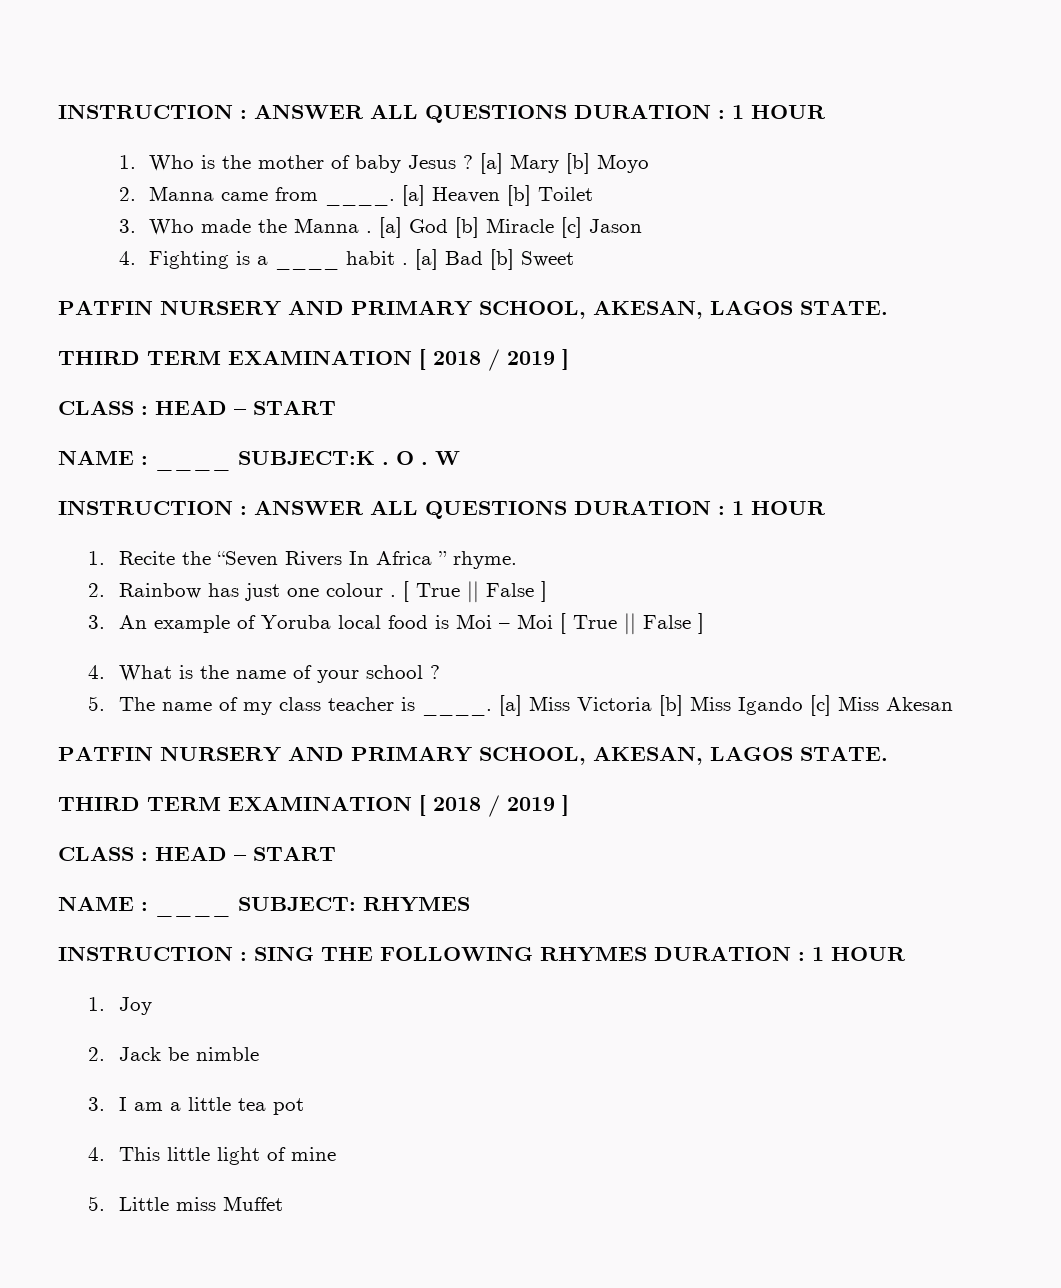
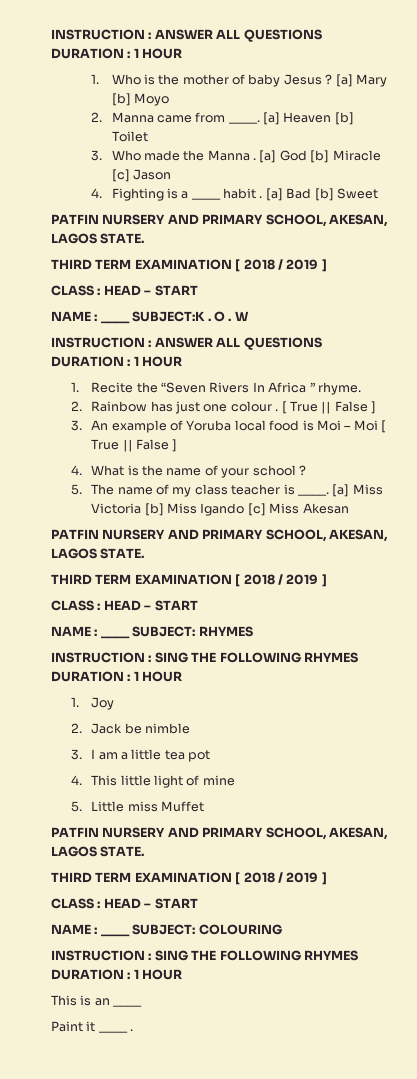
(283, 1203) none -> [51,827,388,840] [51,846,145,857] [51,872,327,885] [51,898,198,909] [51,924,98,934] [100,924,283,937] [51,950,358,961] [51,969,183,980] [51,995,143,1007] [51,1021,128,1033] [130,1029,134,1031] // PATFIN NURSERY AND PRIMARY SCHOOL, AKESAN, LAGOS STATE. // THIRD TERM EXAMINATION [ 2018 / 2019 ] // CLASS : HEAD – START // NAME : ____ SUBJECT: COLOURING // INSTRUCTION : SING THE FOLLOWING RHYMES DURATION : 1 HOUR // This is an ____ // Paint it ____ .

